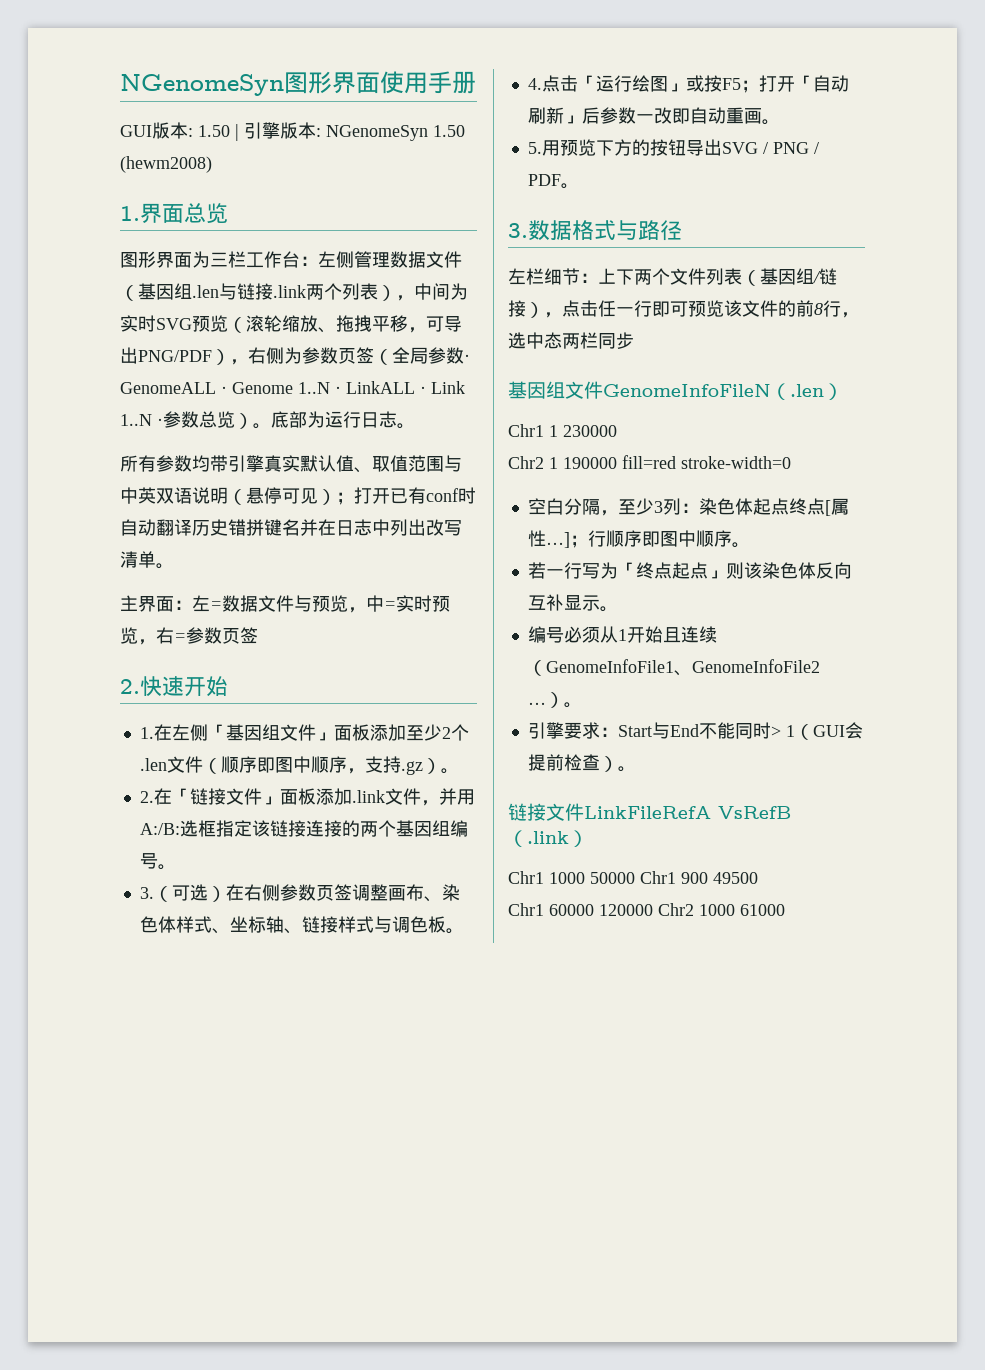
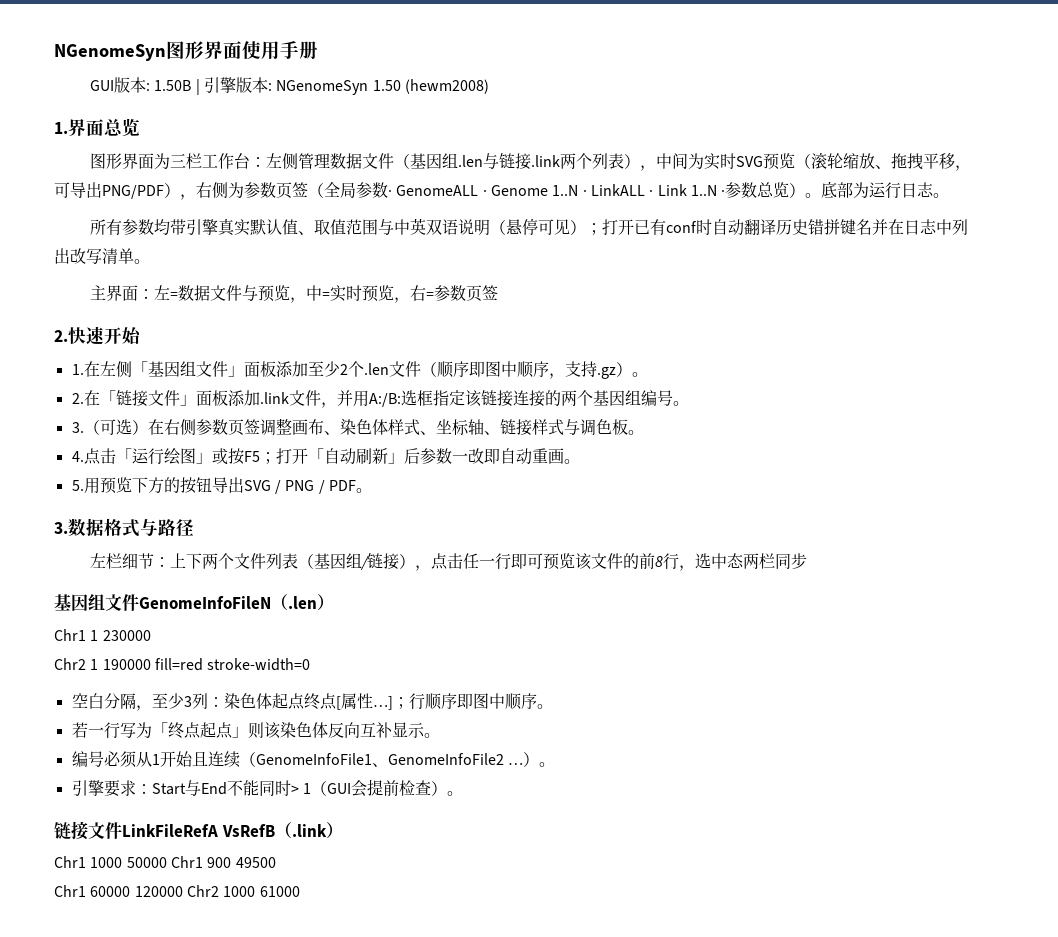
[198,125,230,137] 1.50 -> [154,80,192,91] 1.50B

